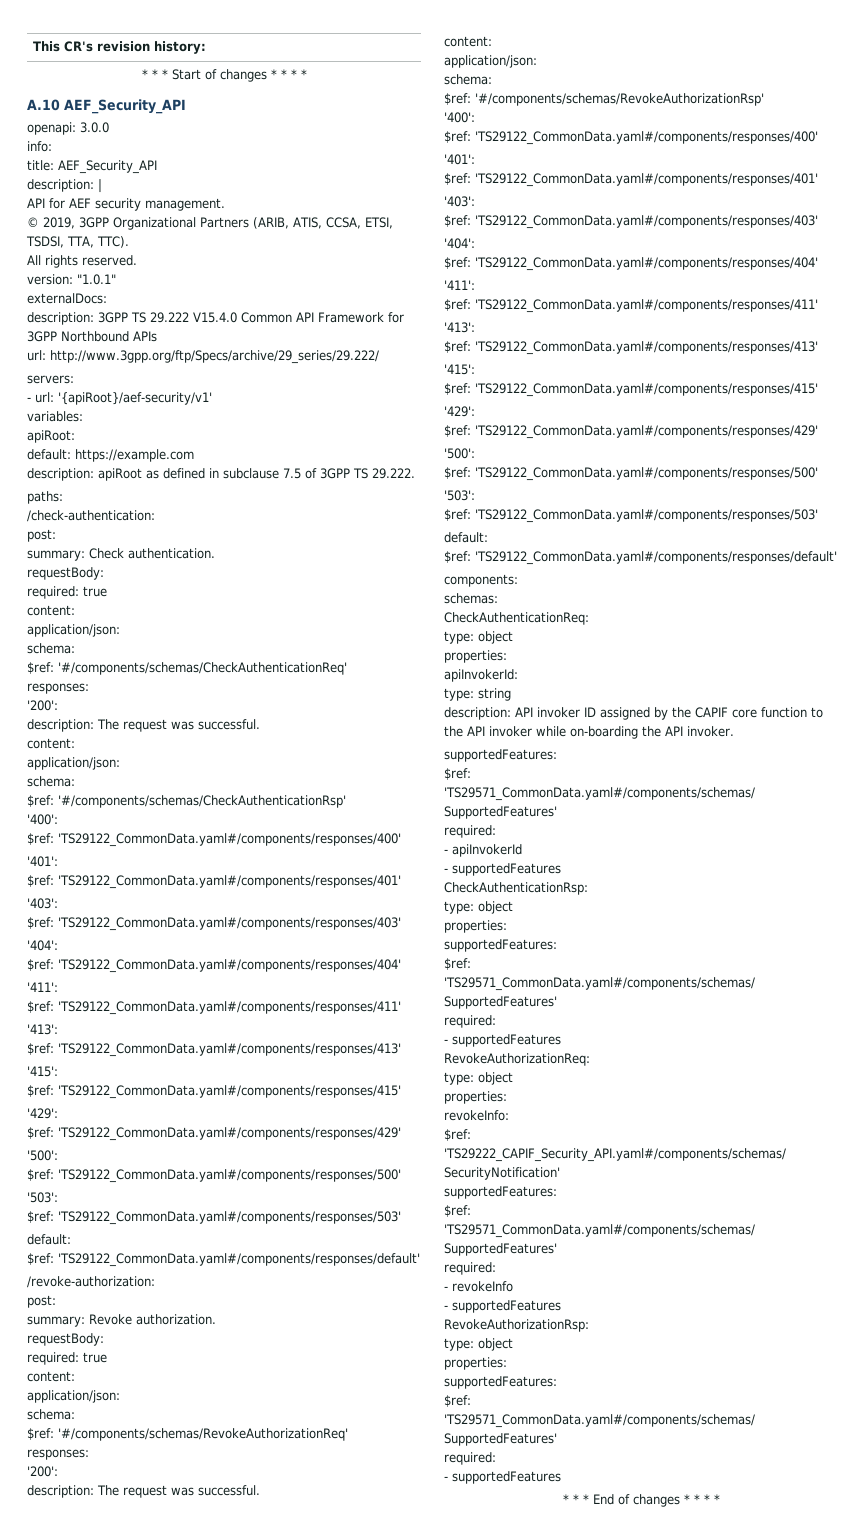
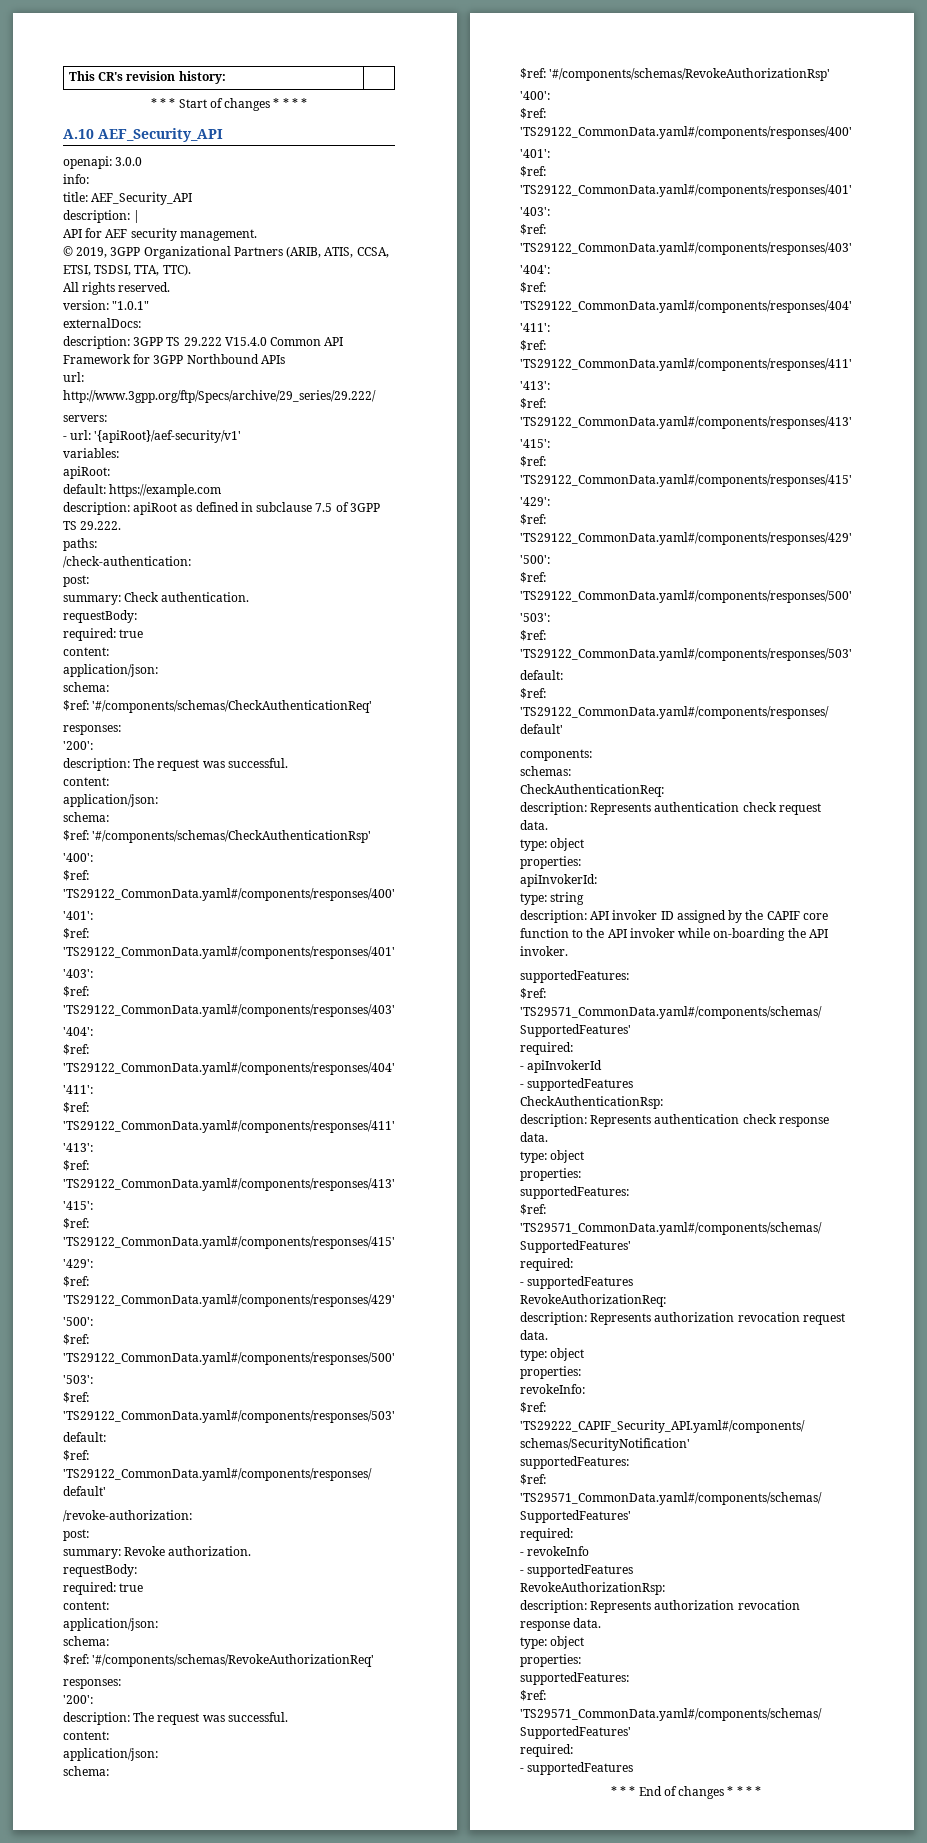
(589, 618) none -> [520,802,821,815] [520,820,548,830] // description: Represents authentication check request data.
(588, 888) none -> [520,1114,829,1127] [520,1132,548,1142] // description: Represents authentication check response data.
(590, 1059) none -> [520,1312,845,1325] [520,1330,548,1340] // description: Represents authorization revocation request data.
(589, 1325) none -> [520,1600,800,1613] [520,1618,602,1631] // description: Represents authorization revocation response data.

